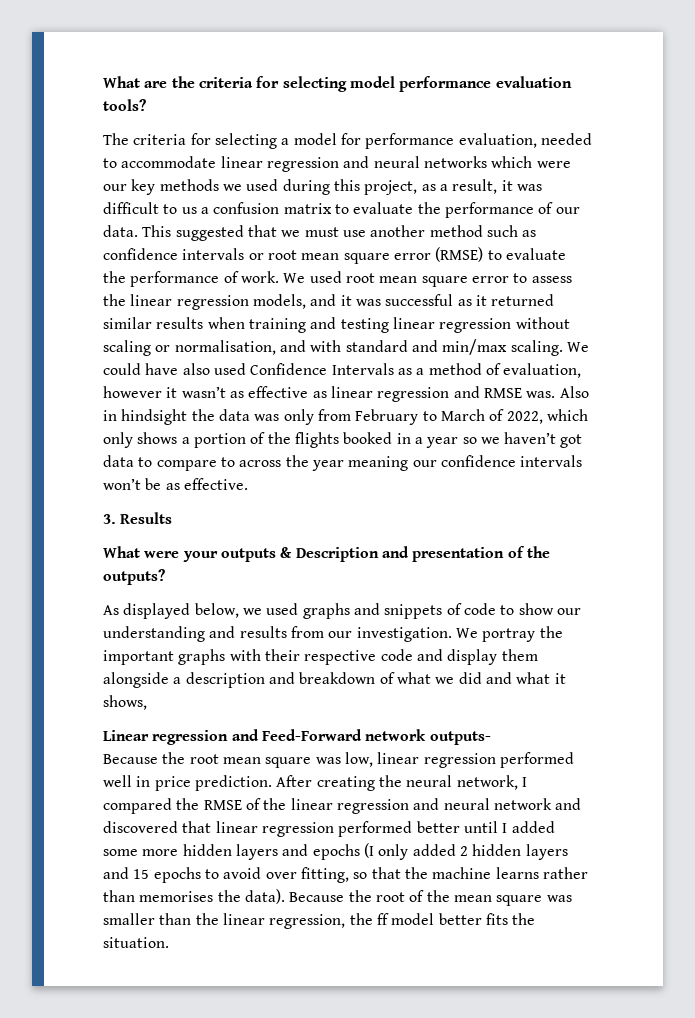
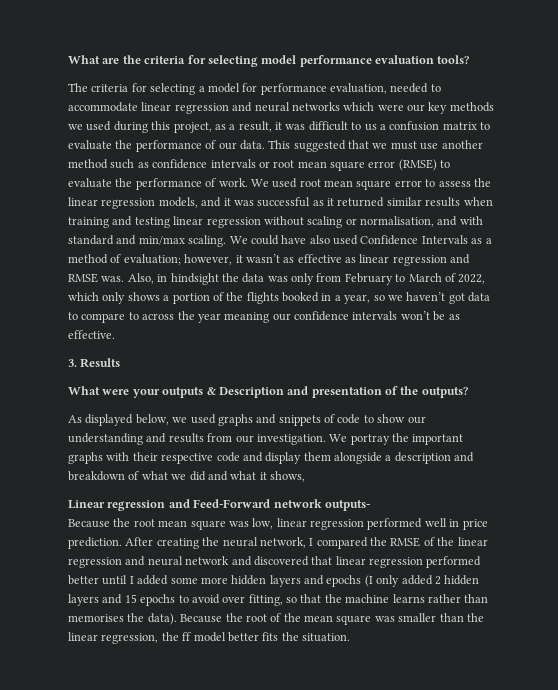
[503,363,582,378] [103,386,162,398] evaluation, however -> [123,254,233,265] evaluation; however,
[559,386,589,398] Also -> [127,273,154,284] Also,
[426,437,459,448] year -> [344,294,371,304] year,

